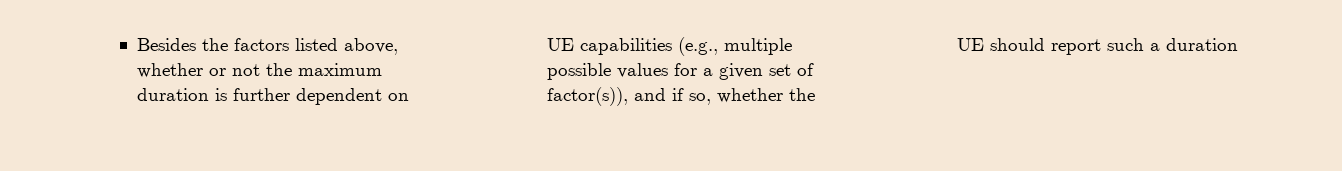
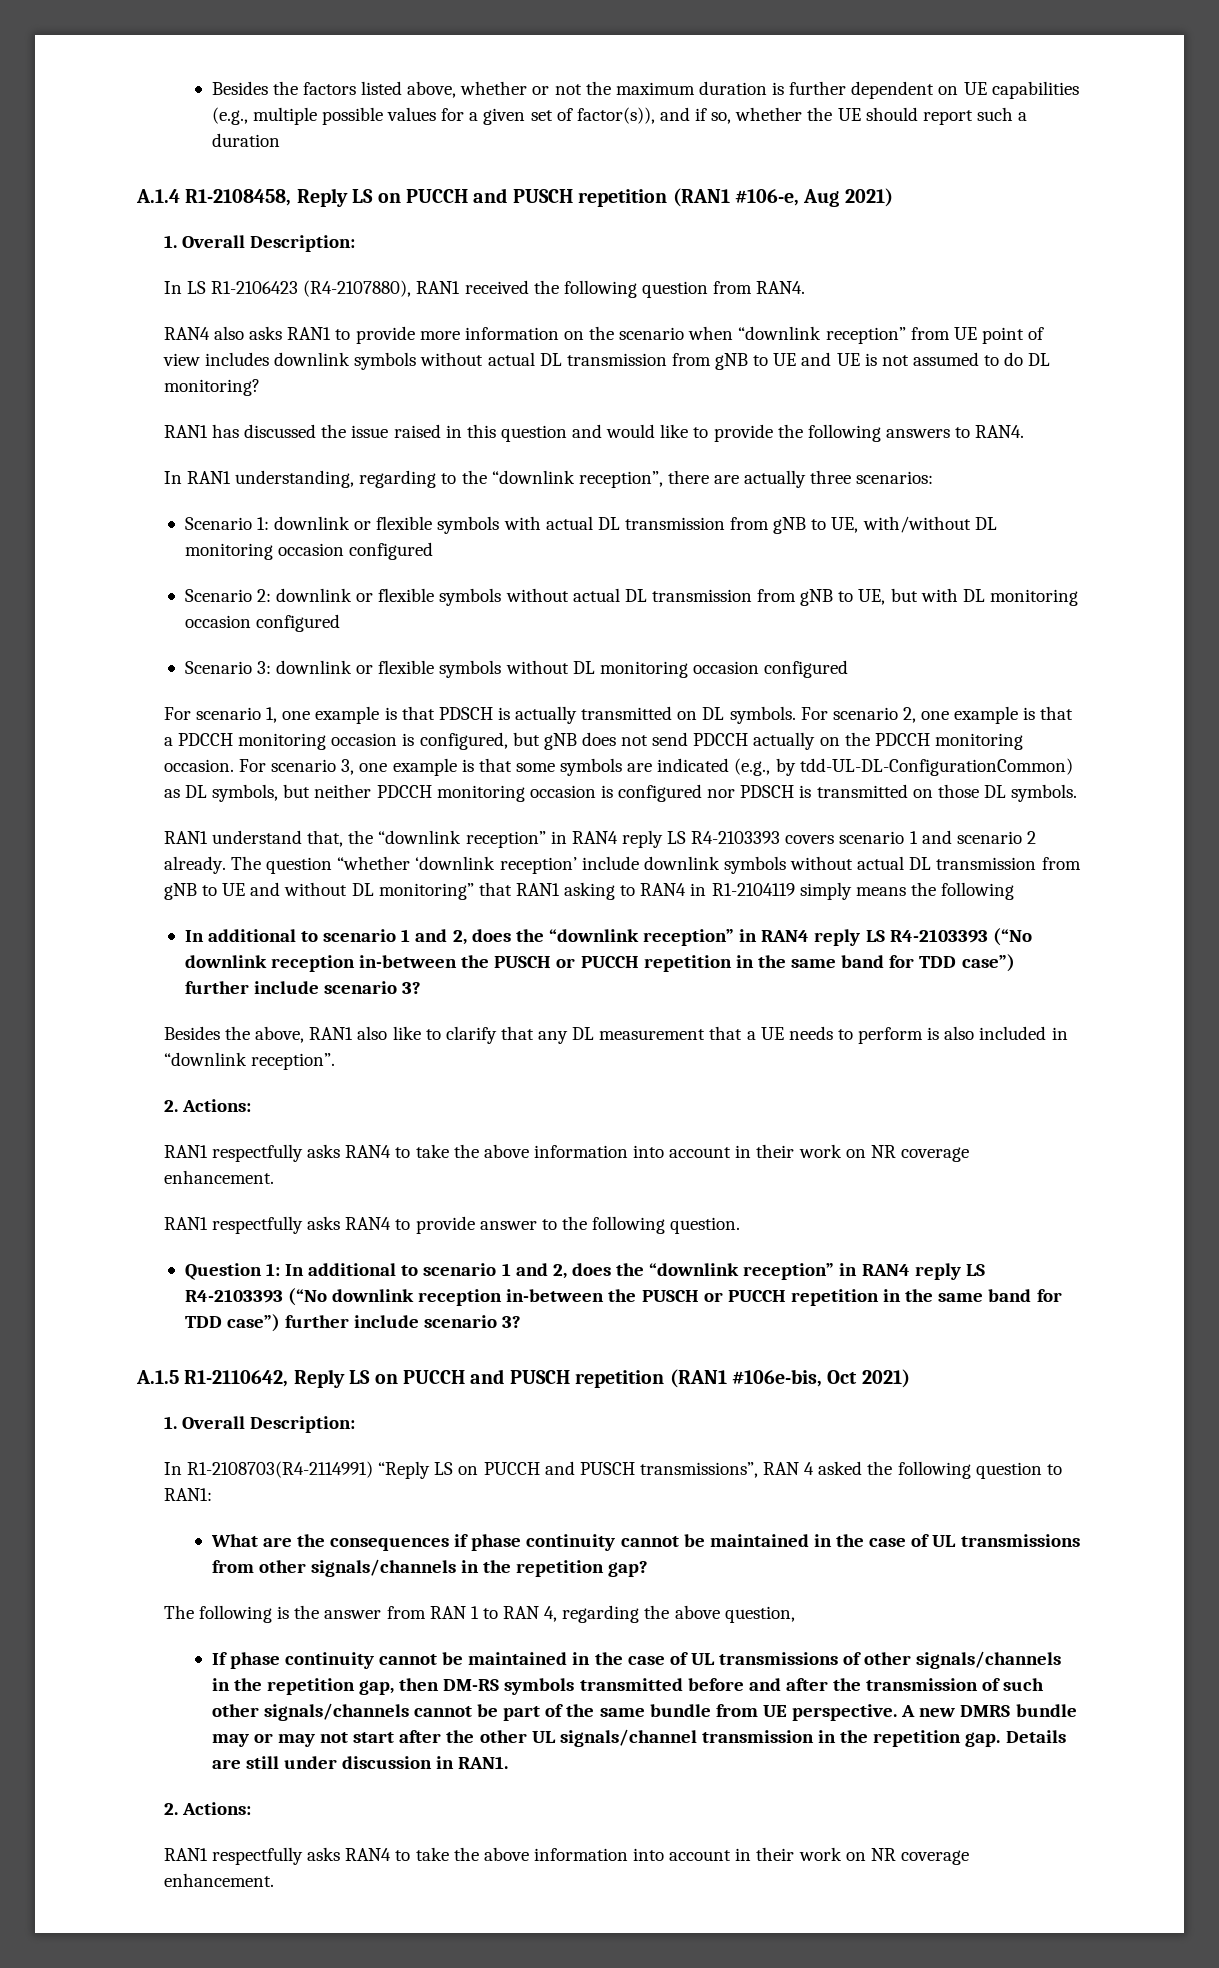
(1238, 44) none -> [136,188,893,207] [163,235,356,252] [163,280,806,298] [163,326,1045,344] [162,352,1051,370] [163,379,260,396] [163,424,1025,442] [163,470,934,488] [184,516,997,534] [184,542,434,560] [184,588,1078,606] [184,614,340,632] [184,660,849,678] [163,706,1074,724] [163,732,1023,750] [163,758,1073,776] [163,784,1078,802] [163,830,1036,848] [163,856,1081,874] [163,882,1015,900] [184,928,1032,946] [184,954,1015,972] [184,981,422,994] [163,1026,1068,1044] [163,1052,336,1070] [163,1099,252,1112] [163,1144,969,1162] [163,1170,274,1184] [163,1216,741,1234] [184,1263,985,1280] [184,1288,1062,1306] [184,1314,522,1332] [136,1369,910,1388] [163,1416,356,1433] [163,1461,1062,1479] [163,1488,212,1501] [210,1534,1080,1551] [211,1559,649,1577] [163,1605,795,1623] [211,1651,1062,1669] [211,1678,1045,1695] [211,1703,1077,1721] [211,1729,1066,1747] [211,1756,509,1769] [163,1802,252,1815] [163,1847,969,1865] [163,1873,274,1887] // A.1.4 R1-2108458, Reply LS on PUCCH and PUSCH repetition (RAN1 #106-e, Aug 2021) // 1. Overall Description: // In LS R1-2106423 (R4-2107880), RAN1 received the following question from RAN4. // RAN4 also asks RAN1 to provide more information on the scenario when “downlink reception” from UE point of view includes downlink symbols without actual DL transmission from gNB to UE and UE is not assumed to do DL monitoring? // RAN1 has discussed the issue raised in this question and would like to provide the following answers to RAN4. // In RAN1 understanding, regarding to the “downlink reception”, there are actually three scenarios: // Scenario 1: downlink or flexible symbols with actual DL transmission from gNB to UE, with/without DL monitoring occasion configured // Scenario 2: downlink or flexible symbols without actual DL transmission from gNB to UE, but with DL monitoring occasion configured // Scenario 3: downlink or flexible symbols without DL monitoring occasion configured // For scenario 1, one example is that PDSCH is actually transmitted on DL symbols. For scenario 2, one example is that a PDCCH monitoring occasion is configured, but gNB does not send PDCCH actually on the PDCCH monitoring occasion. For scenario 3, one example is that some symbols are indicated (e.g., by tdd-UL-DL-ConfigurationCommon) as DL symbols, but neither PDCCH monitoring occasion is configured nor PDSCH is transmitted on those DL symbols. // RAN1 understand that, the “downlink reception” in RAN4 reply LS R4-2103393 covers scenario 1 and scenario 2 already. The question “whether ‘downlink reception’ include downlink symbols without actual DL transmission from gNB to UE and without DL monitoring” that RAN1 asking to RAN4 in R1-2104119 simply means the following // In additional to scenario 1 and 2, does the “downlink reception” in RAN4 reply LS R4-2103393 (“No downlink reception in-between the PUSCH or PUCCH repetition in the same band for TDD case”) further include scenario 3? // Besides the above, RAN1 also like to clarify that any DL measurement that a UE needs to perform is also included in “downlink reception”. // 2. Actions: // RAN1 respectfully asks RAN4 to take the above information into account in their work on NR coverage enhancement. // RAN1 respectfully asks RAN4 to provide answer to the following question. // Question 1: In additional to scenario 1 and 2, does the “downlink reception” in RAN4 reply LS R4-2103393 (“No downlink reception in-between the PUSCH or PUCCH repetition in the same band for TDD case”) further include scenario 3? // A.1.5 R1-2110642, Reply LS on PUCCH and PUSCH repetition (RAN1 #106e-bis, Oct 2021) // 1. Overall Description: // In R1-2108703(R4-2114991) “Reply LS on PUCCH and PUSCH transmissions”, RAN 4 asked the following question to RAN1: // What are the consequences if phase continuity cannot be maintained in the case of UL transmissions from other signals/channels in the repetition gap? // The following is the answer from RAN 1 to RAN 4, regarding the above question, // If phase continuity cannot be maintained in the case of UL transmissions of other signals/channels in the repetition gap, then DM-RS symbols transmitted before and after the transmission of such other signals/channels cannot be part of the same bundle from UE perspective. A new DMRS bundle may or may not start after the other UL signals/channel transmission in the repetition gap. Details are still under discussion in RAN1. // 2. Actions: // RAN1 respectfully asks RAN4 to take the above information into account in their work on NR coverage enhancement.

